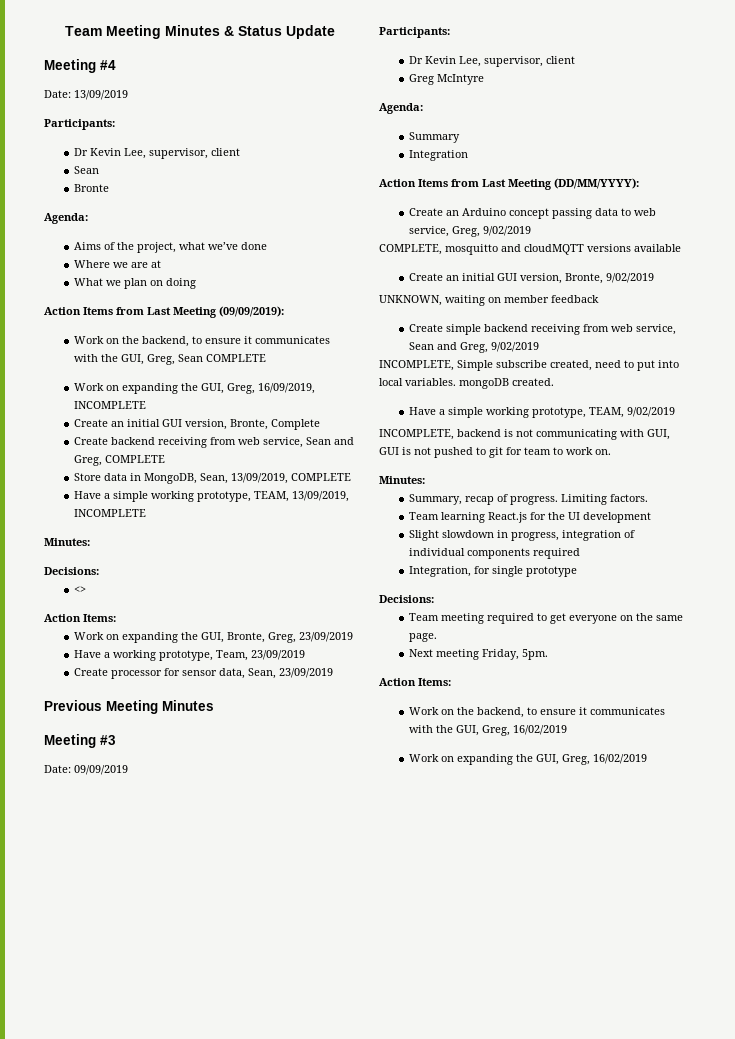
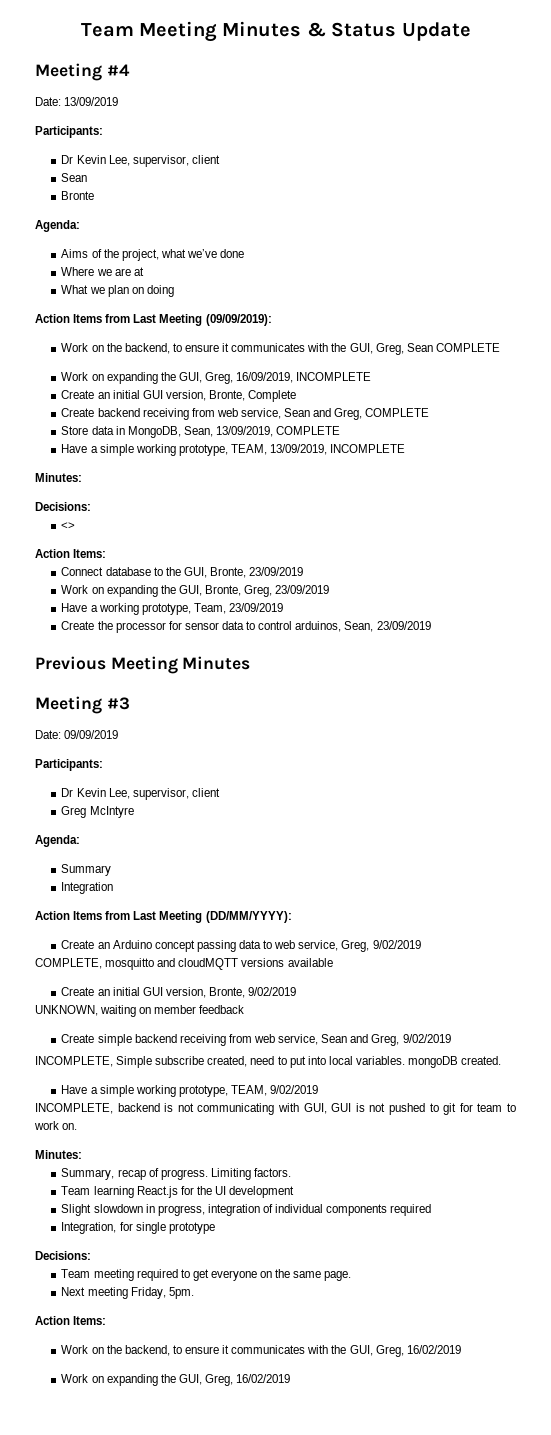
(116, 618) none -> [61,567,304,578] // Connect database to the GUI, Bronte, 23/09/2019
(109, 672) none -> [97,621,113,630] the
[219,668,246,679] data, -> [221,621,342,632] data to control arduinos,

